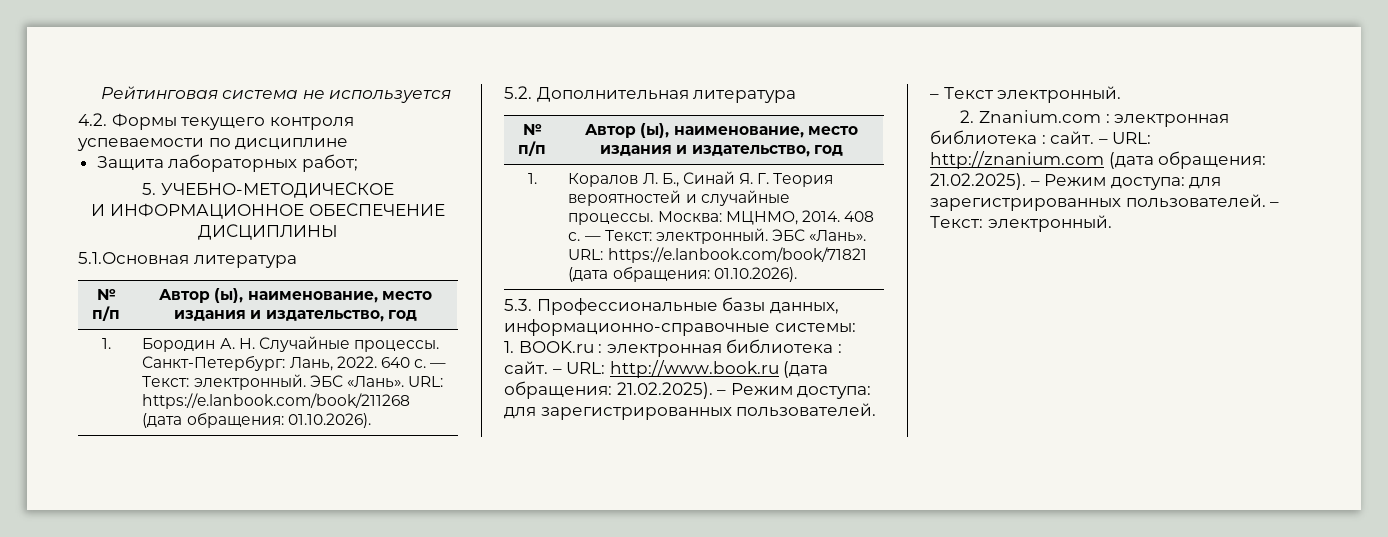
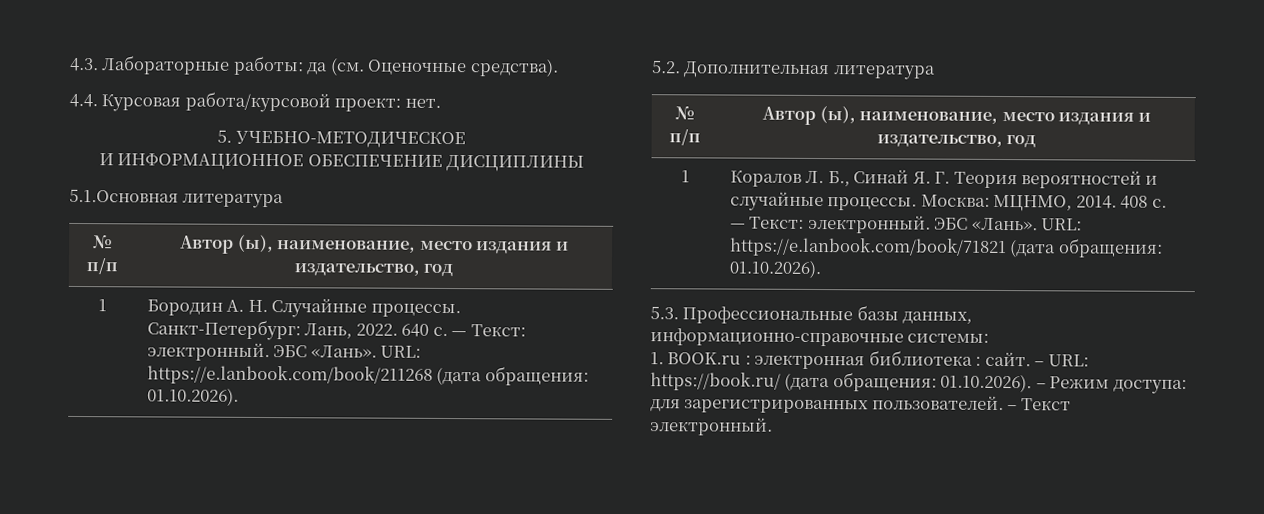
[100,86,452,103] [78,113,354,130] [77,138,349,151] [96,154,358,172] Рейтинговая система не используется // 4.2. Формы текущего контроля успеваемости по дисциплине // Защита лабораторных работ; -> [69,55,559,77] [69,91,441,113] 4.3. Лабораторные работы: да (см. Оценочные средства). // 4.4. Курсовая работа/курсовой проект: нет.
[101,338,111,349] 1. -> [97,299,107,312] 1
[527,173,537,184] 1. -> [680,170,690,183] 1
[609,360,829,378] [504,381,713,399] http://www.book.ru (дата обращения: 21.02.2025). -> [650,372,1033,393] https://book.ru/ (дата обращения: 01.10.2026).
[960,110,1230,127] [930,130,1152,144] [930,151,1267,169] [930,173,1222,190] [930,194,1280,211] [930,215,1112,232] // 2. Znanium.com : электронная библиотека : сайт. – URL: http://znanium.com (дата обращения: 21.02.2025). – Режим доступа: для зарегистрированных пользователей. – Текст: электронный. -> (773, 426) none

